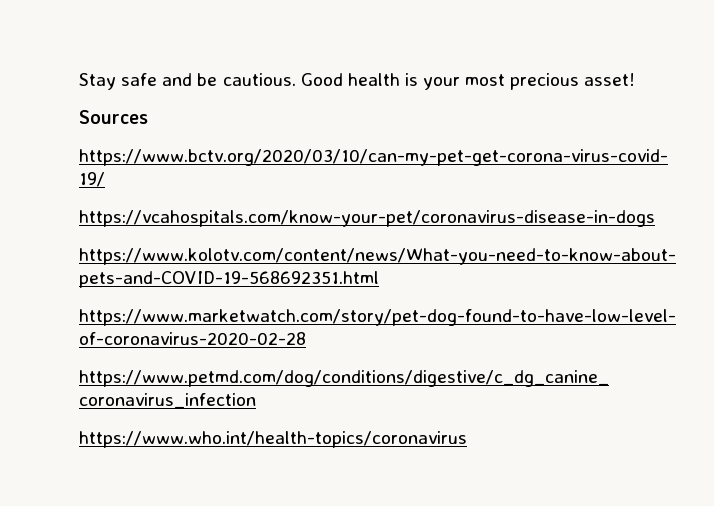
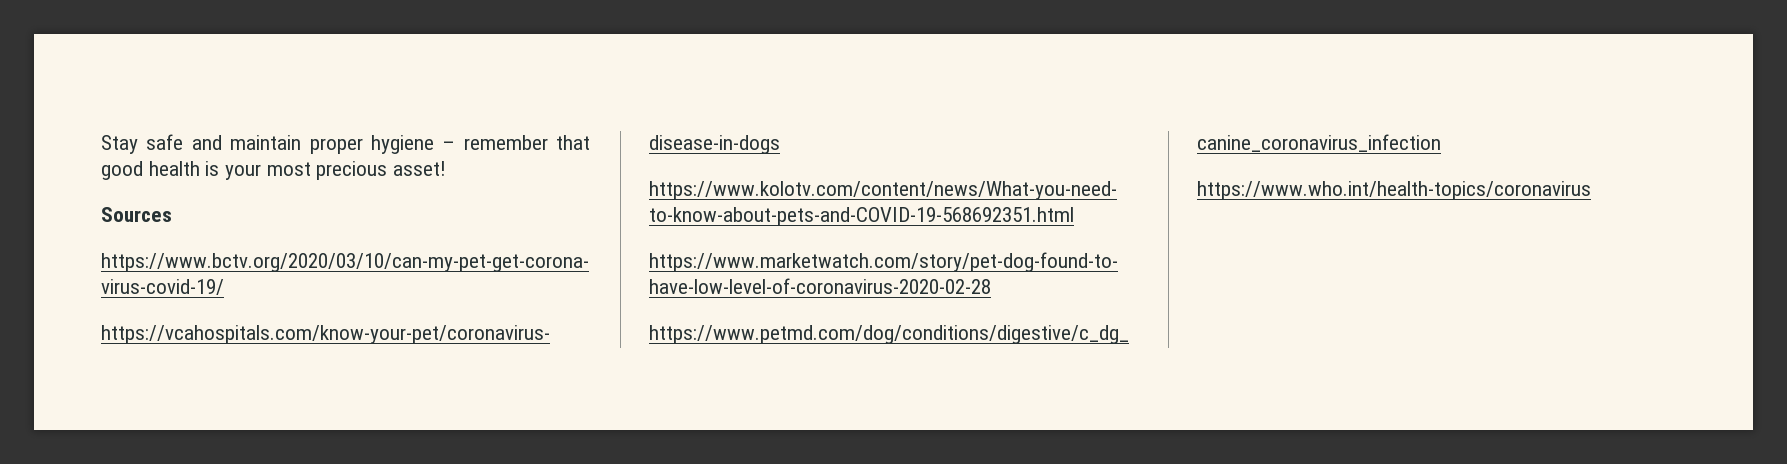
[197,73,343,86] be cautious. Good -> [230,135,590,154] [101,161,143,180] maintain proper hygiene – remember that good

